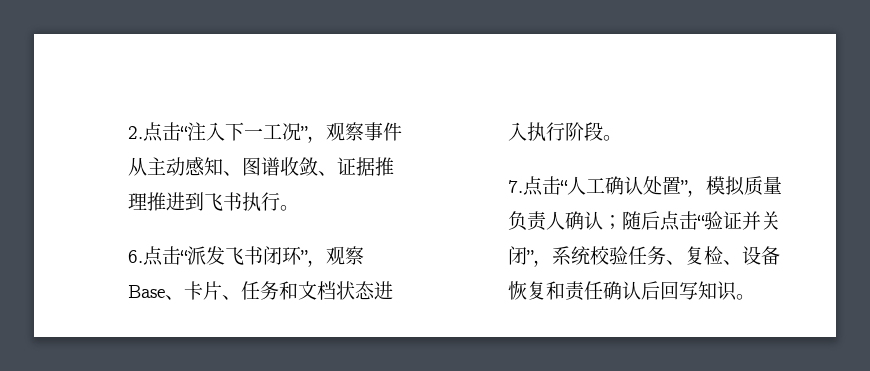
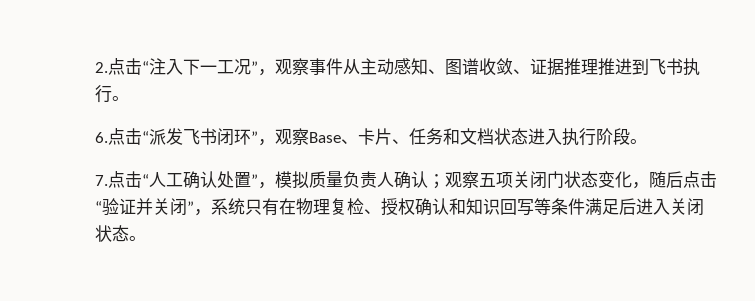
(623, 222) none -> [444,171,649,189] 观察五项关闭门状态变化，
[590,246,781,265] [508,281,738,301] 校验任务、复检、设备恢复和责任确认后回写知识 -> [244,198,704,216] [94,225,129,242] 只有在物理复检、授权确认和知识回写等条件满足后进入关闭状态

